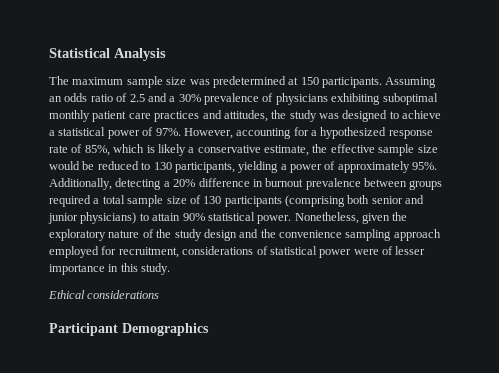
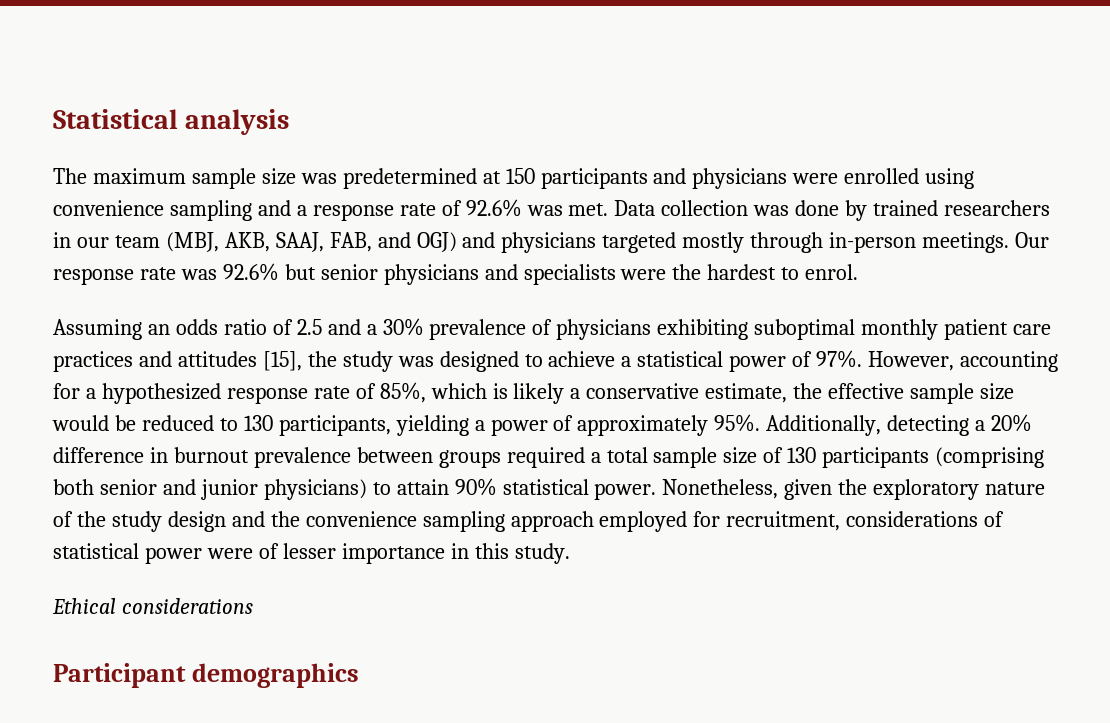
[114,48,166,61] Analysis -> [185,109,290,135] analysis
[322,77,382,88] participants. -> [540,168,975,189] [53,199,1051,221] [53,232,1050,253] [53,263,859,285] participants and physicians were enrolled using convenience sampling and a response rate of 92.6% was met. Data collection was done by trained researchers in our team (MBJ, AKB, SAAJ, FAB, and OGJ) and physicians targeted mostly through in-person meetings. Our response rate was 92.6% but senior physicians and specialists were the hardest to enrol. //
[223,110,268,122] attitudes, -> [177,351,302,371] attitudes [15],
[122,323,209,336] Demographics -> [191,663,359,688] demographics

